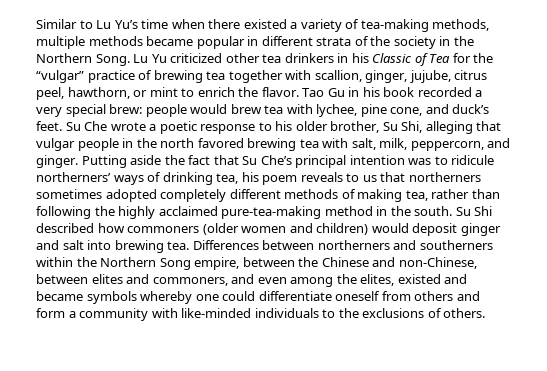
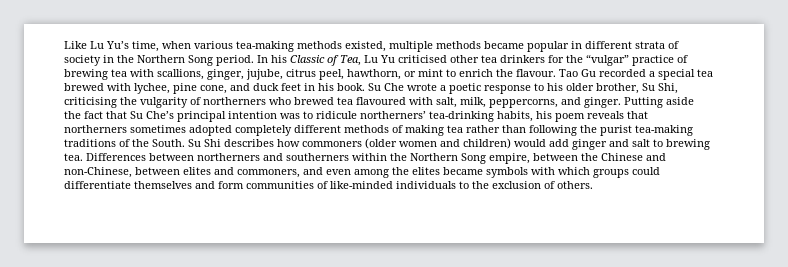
[36,19,490,32] Similar to Lu Yu’s time when there existed a variety of tea-making methods, -> [64,41,386,52] Like Lu Yu’s time, when various tea-making methods existed,
[370,36,391,46] the -> (679, 45) none
[95,54,130,66] Song. -> [188,55,361,66] Song period. In his Classic of Tea,
[170,53,223,63] criticized -> [398,55,447,63] criticised
[337,53,451,66] in his Classic of Tea -> (545, 59) none
[228,70,362,83] together with scallion, -> [130,69,204,80] with scallions,
[261,87,299,97] flavor. -> [516,69,556,77] flavour.
[348,87,483,97] [36,104,284,117] in his book recorded a very special brew: people would brew tea -> [599,69,713,80] [64,83,104,91] recorded a special tea brewed
[452,104,490,114] [36,121,62,131] duck’s feet. -> [253,83,365,91] duck feet in his book.
[425,121,502,134] [36,138,319,151] alleging that vulgar people in the north favored brewing tea -> [64,97,406,108] criticising the vulgarity of northerners who brewed tea flavoured
[410,141,484,151] peppercorn, -> [489,99,558,108] peppercorns,
[113,172,239,185] ways of drinking tea, -> [429,111,533,122] tea-drinking habits,
[346,173,377,182] to us -> (624, 115) none
[405,190,428,201] tea, -> [447,125,463,133] tea
[118,206,453,219] highly acclaimed pure-tea-making method in the south. -> [600,125,693,136] [64,139,185,147] purist tea-making traditions of the South.
[36,223,94,233] described -> [224,139,274,147] describes
[412,223,458,236] deposit -> [549,139,569,147] add
[87,240,112,250] into -> [653,139,663,147] to
[360,274,468,286] [36,291,480,304] [36,308,178,321] elites, existed and became symbols whereby one could differentiate oneself from others and form a community with -> [412,167,660,178] [64,181,328,189] elites became symbols with which groups could differentiate themselves and form communities of
[362,308,425,318] exclusions -> [492,181,541,189] exclusion

